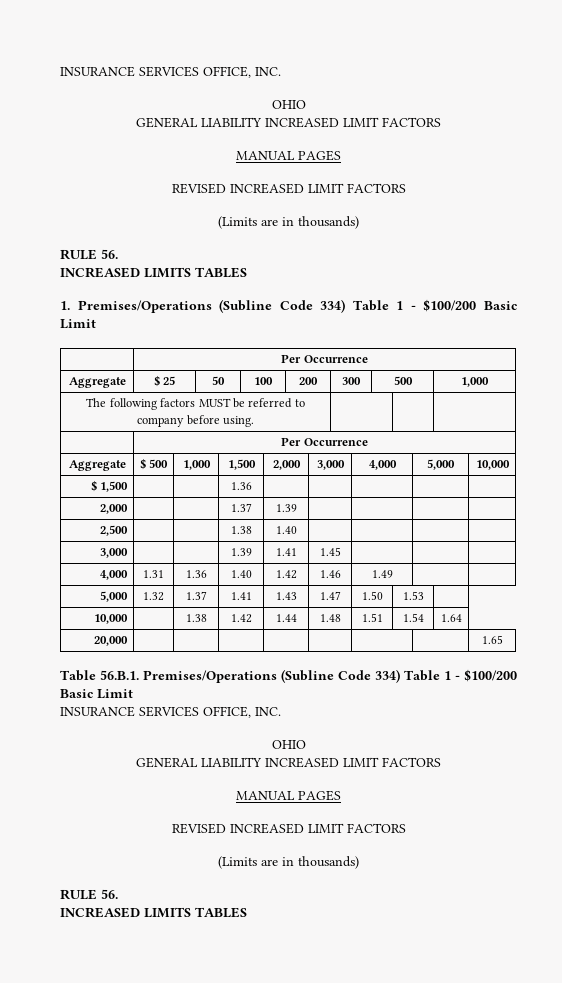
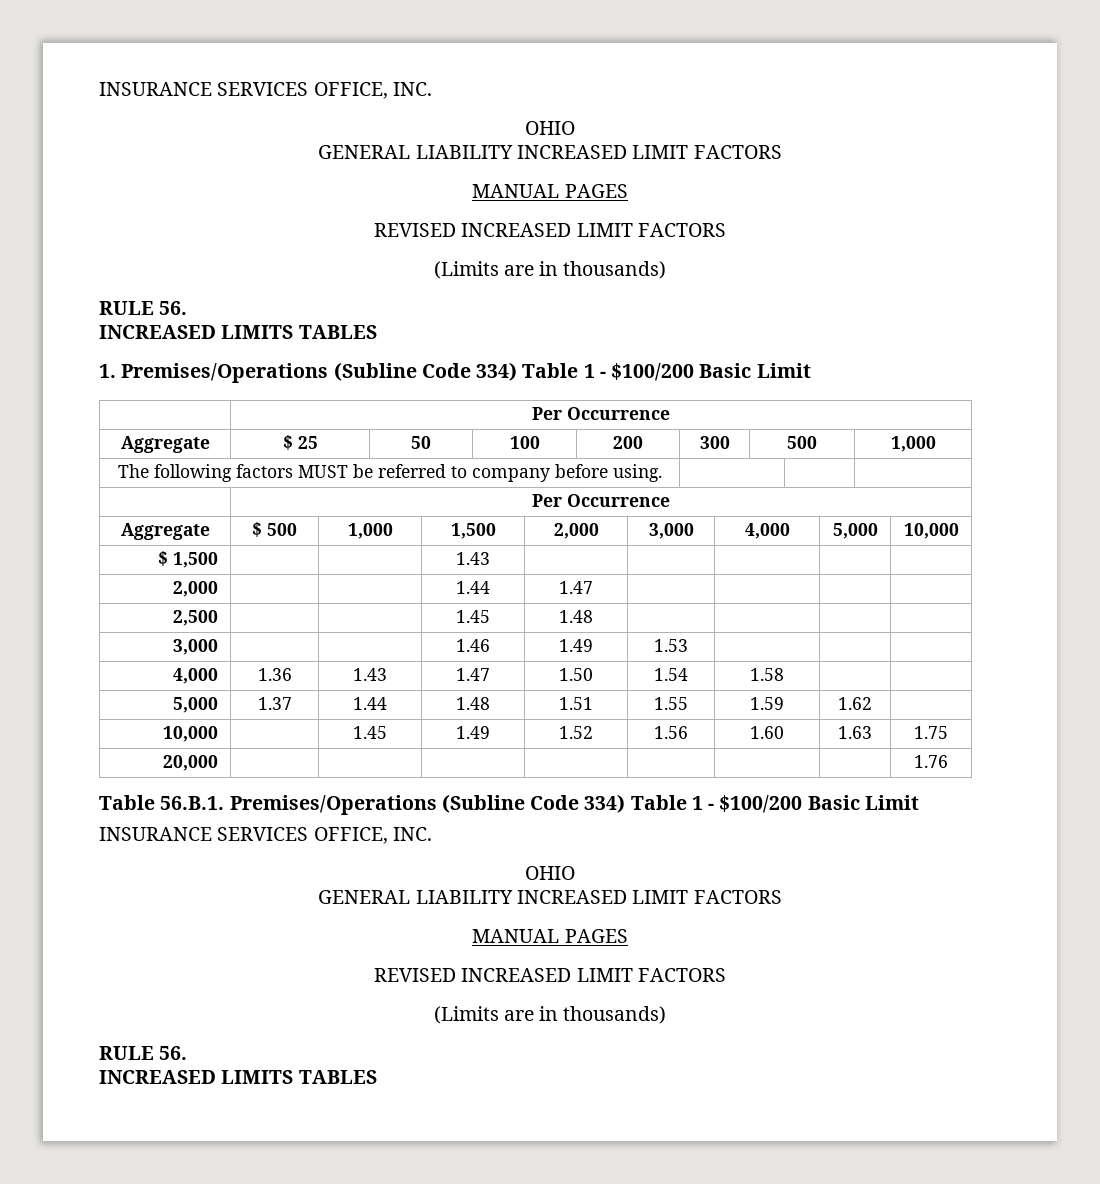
[230,482,252,490] 1.36 -> [456,552,490,565] 1.43
[230,503,252,512] [275,504,297,512] 1.37 | 1.39 -> [456,581,490,594] [559,581,593,594] 1.44 | 1.47
[230,526,252,534] [275,526,297,534] 1.38 | 1.40 -> [456,610,490,623] [559,610,593,623] 1.45 | 1.48
[230,548,252,556] [275,548,297,556] [319,547,341,556] [100,570,129,580] [143,570,164,578] [185,570,207,578] [230,570,252,578] [275,570,297,579] [319,570,341,578] [371,570,393,578] [100,591,129,602] [143,592,164,601] [185,591,207,600] [230,592,252,600] 1.39 | 1.41 | 1.45 | | | // 4,000 | 1.31 | 1.36 | 1.40 | 1.42 | 1.46 | 1.49 | | // 5,000 | 1.32 | 1.37 | 1.41 -> [456,639,490,652] [559,639,593,652] [654,639,688,652] [173,668,219,684] [257,668,292,681] 1.46 | 1.49 | 1.53 | | | // 4,000 | 1.36
[402,591,424,600] [94,614,129,624] [185,614,207,622] [230,614,252,623] 1.53 | // 10,000 | | 1.38 | 1.42 -> [654,668,688,681] [750,668,784,681] [173,697,219,713] [257,697,292,710] 1.54 | 1.58 | | // 5,000 | 1.37
[402,613,424,622] [440,614,462,622] 1.54 | 1.64 -> [654,697,688,710] [750,697,784,710] [838,697,872,710] [163,726,219,742] [353,726,387,739] [456,726,490,739] [559,726,593,739] [654,726,688,739] [750,726,784,739] [838,726,872,739] [914,726,948,739] 1.55 | 1.59 | 1.62 | // 10,000 | | 1.45 | 1.49 | 1.52 | 1.56 | 1.60 | 1.63 | 1.75
[481,635,503,644] 1.65 -> [914,755,948,768] 1.76

